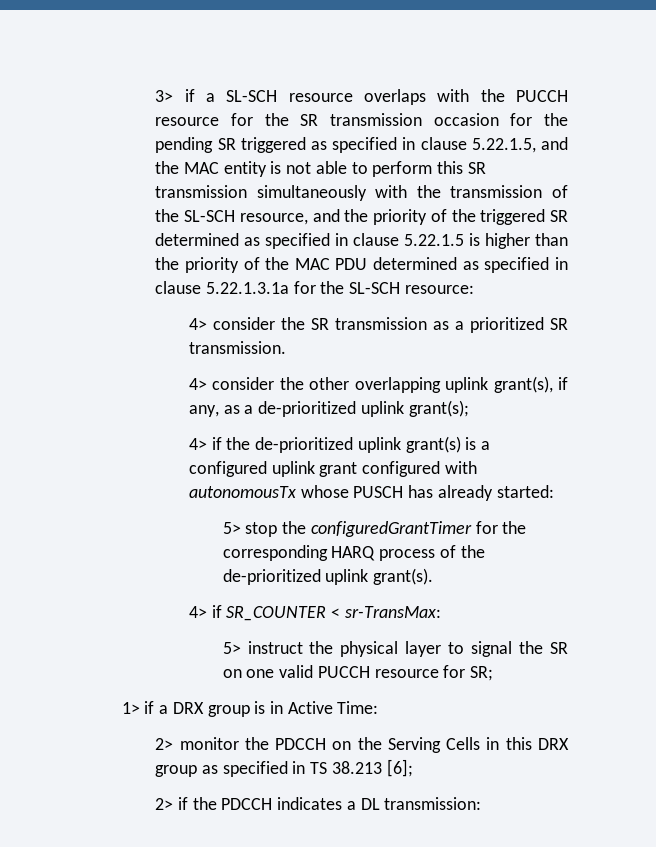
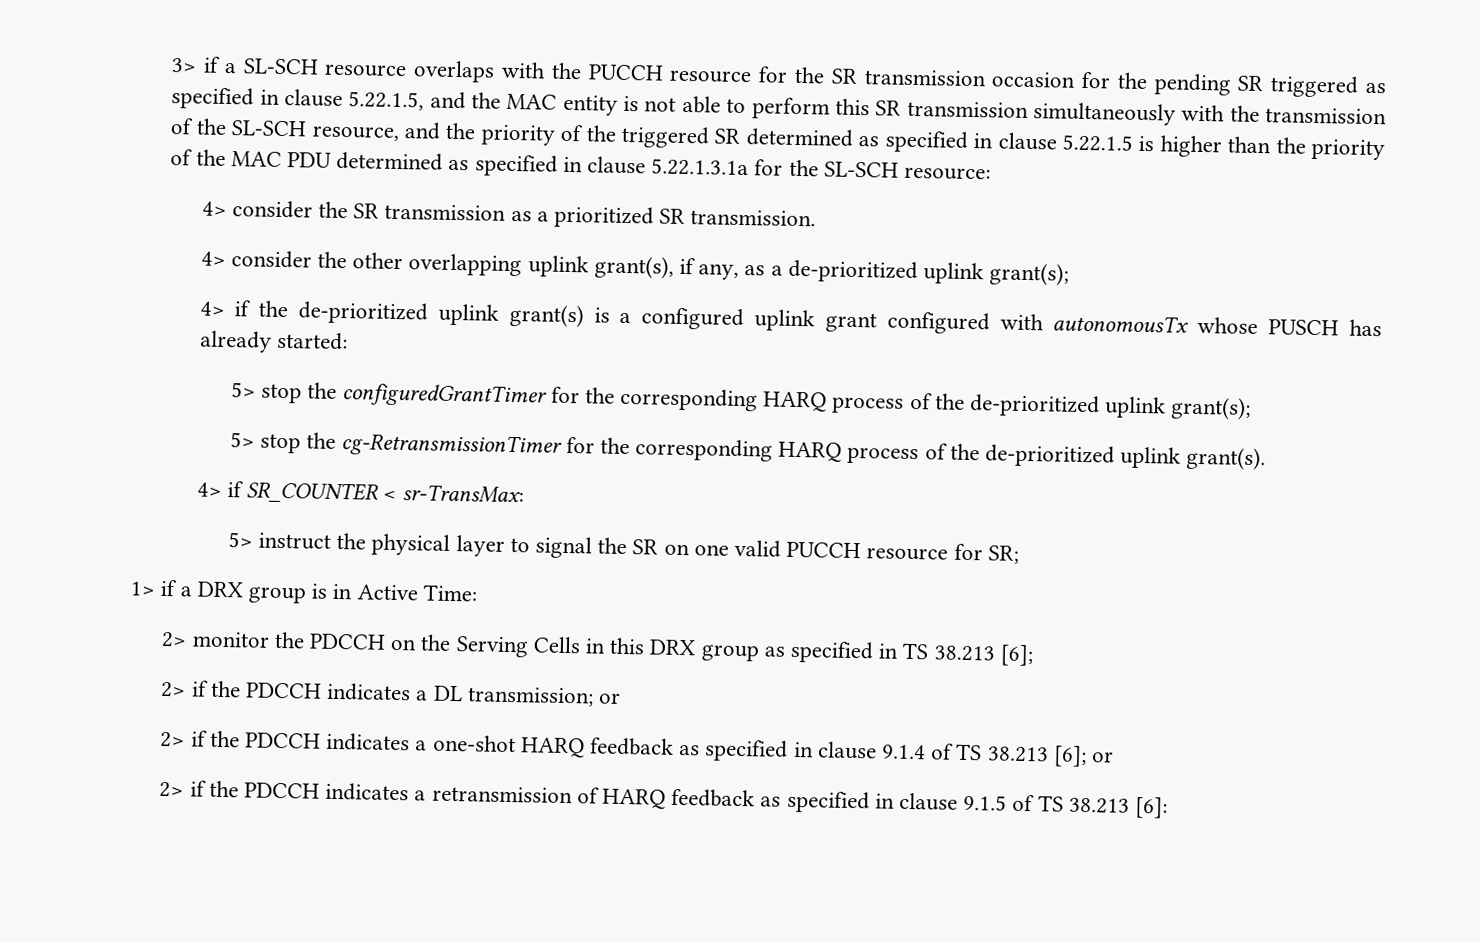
(369, 577) none -> [1170,396,1252,420] [229,432,1182,469] grant(s); // 5> stop the cg-RetransmissionTimer for the corresponding HARQ process of the de-prioritized uplink
[384,797,482,810] transmission: -> [466,686,622,707] [160,730,1115,768] [159,780,1169,819] transmission; or // 2> if the PDCCH indicates a one-shot HARQ feedback as specified in clause 9.1.4 of TS 38.213 [6]; or // 2> if the PDCCH indicates a retransmission of HARQ feedback as specified in clause 9.1.5 of TS 38.213 [6]:

